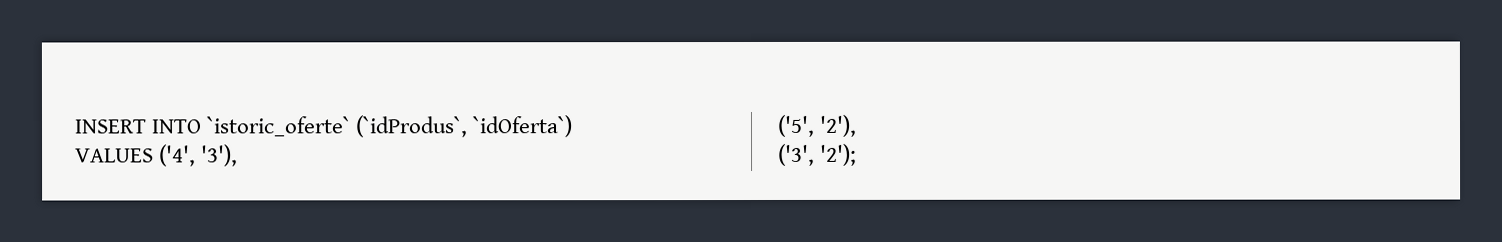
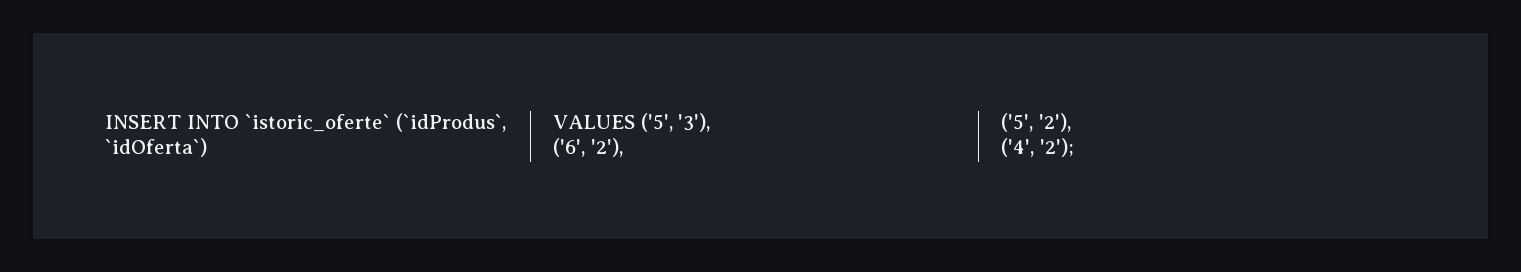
[159,144,197,167] ('4', -> [640,113,673,132] ('5',
(239, 155) none -> [553,138,623,157] // ('6', '2'),
[778,143,815,166] ('3', -> [1001,138,1034,157] ('4',

